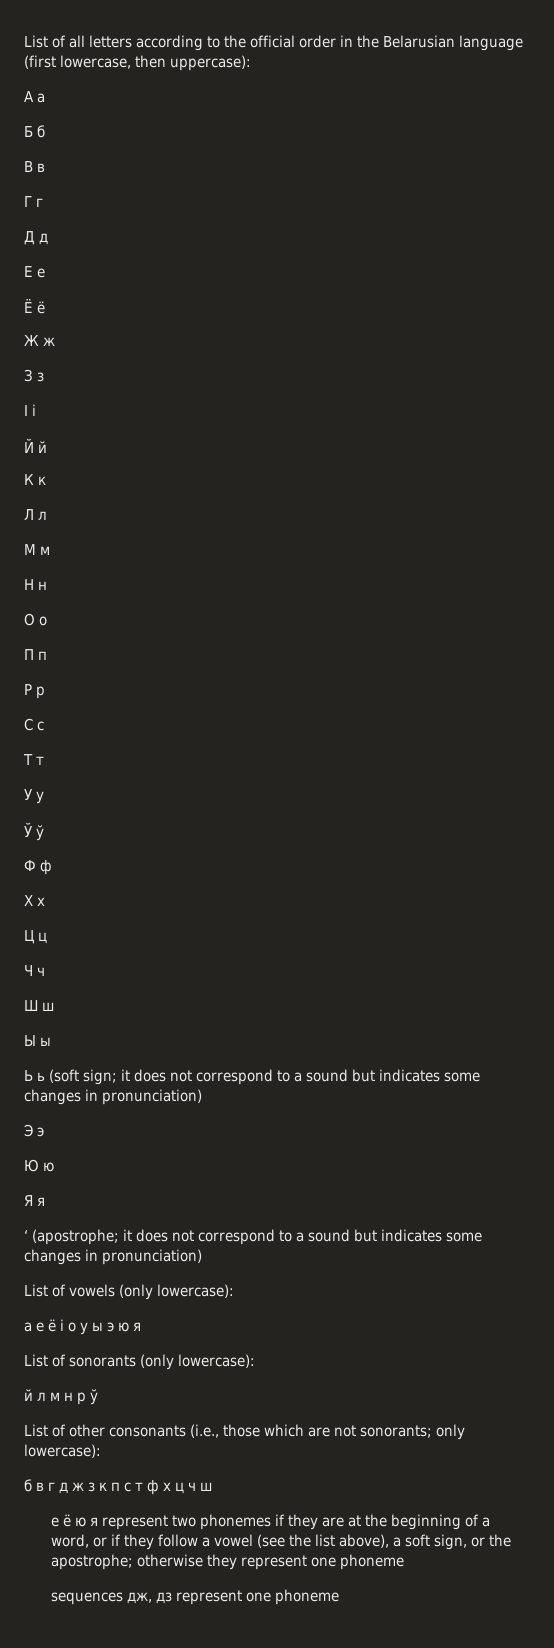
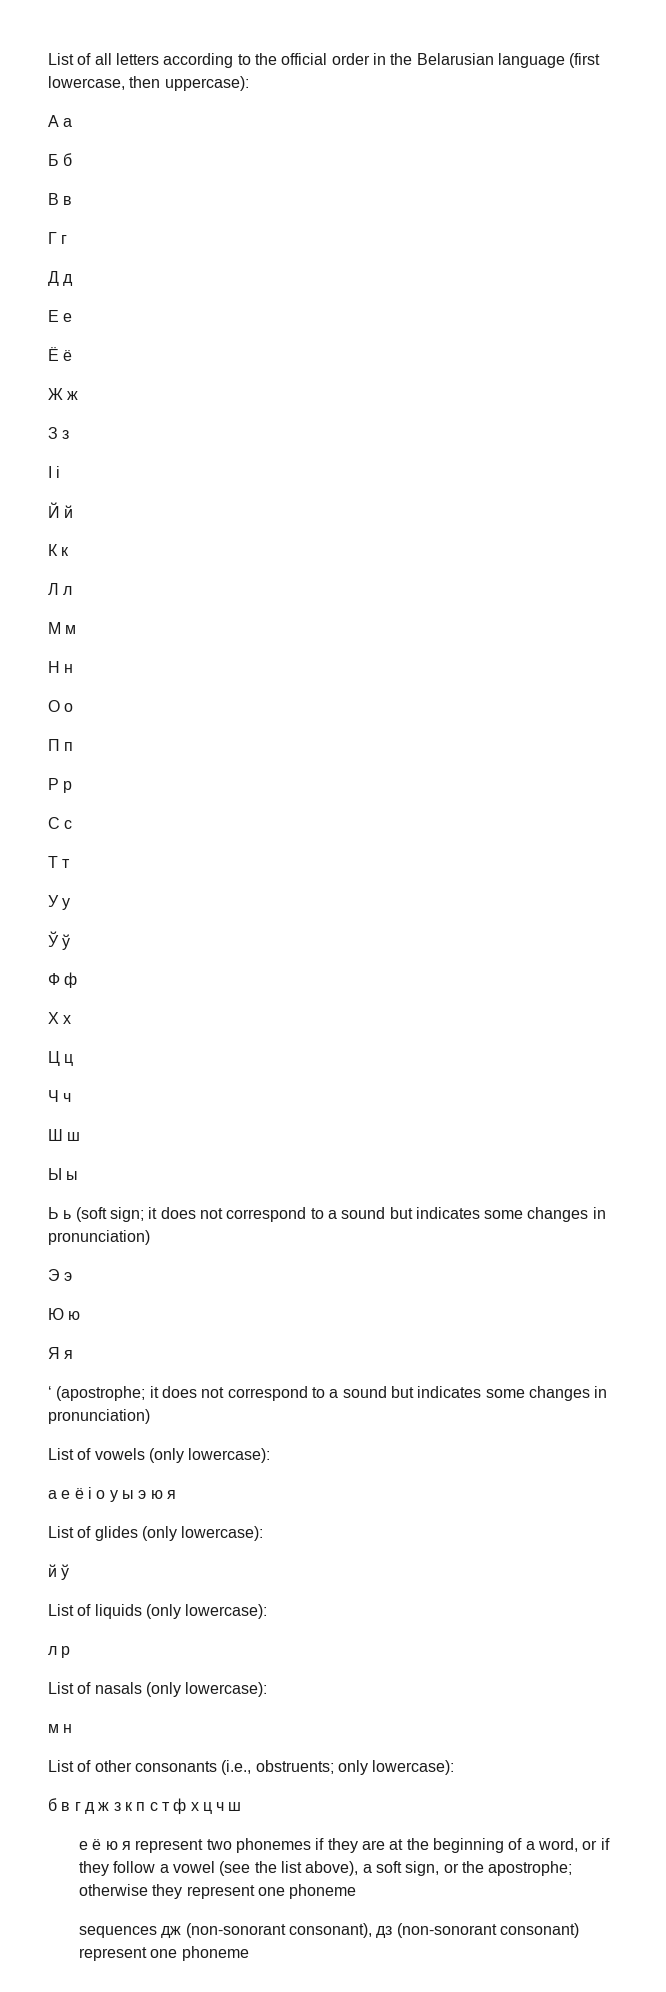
[69,1355,136,1367] sonorants -> [94,1526,138,1541] glides
[37,1392,46,1401] л -> [61,1564,70,1580] [48,1604,268,1619] [48,1646,71,1658] [48,1682,268,1697] ў // List of liquids (only lowercase): // л р // List of nasals (only lowercase): //
[77,1389,98,1405] р ў -> (73, 1728) none
[223,1424,432,1438] those which are not sonorants; -> [255,1760,334,1774] obstruents;
[127,1592,173,1604] дж, дз -> [161,1923,580,1938] дж (non-sonorant consonant), дз (non-sonorant consonant)

